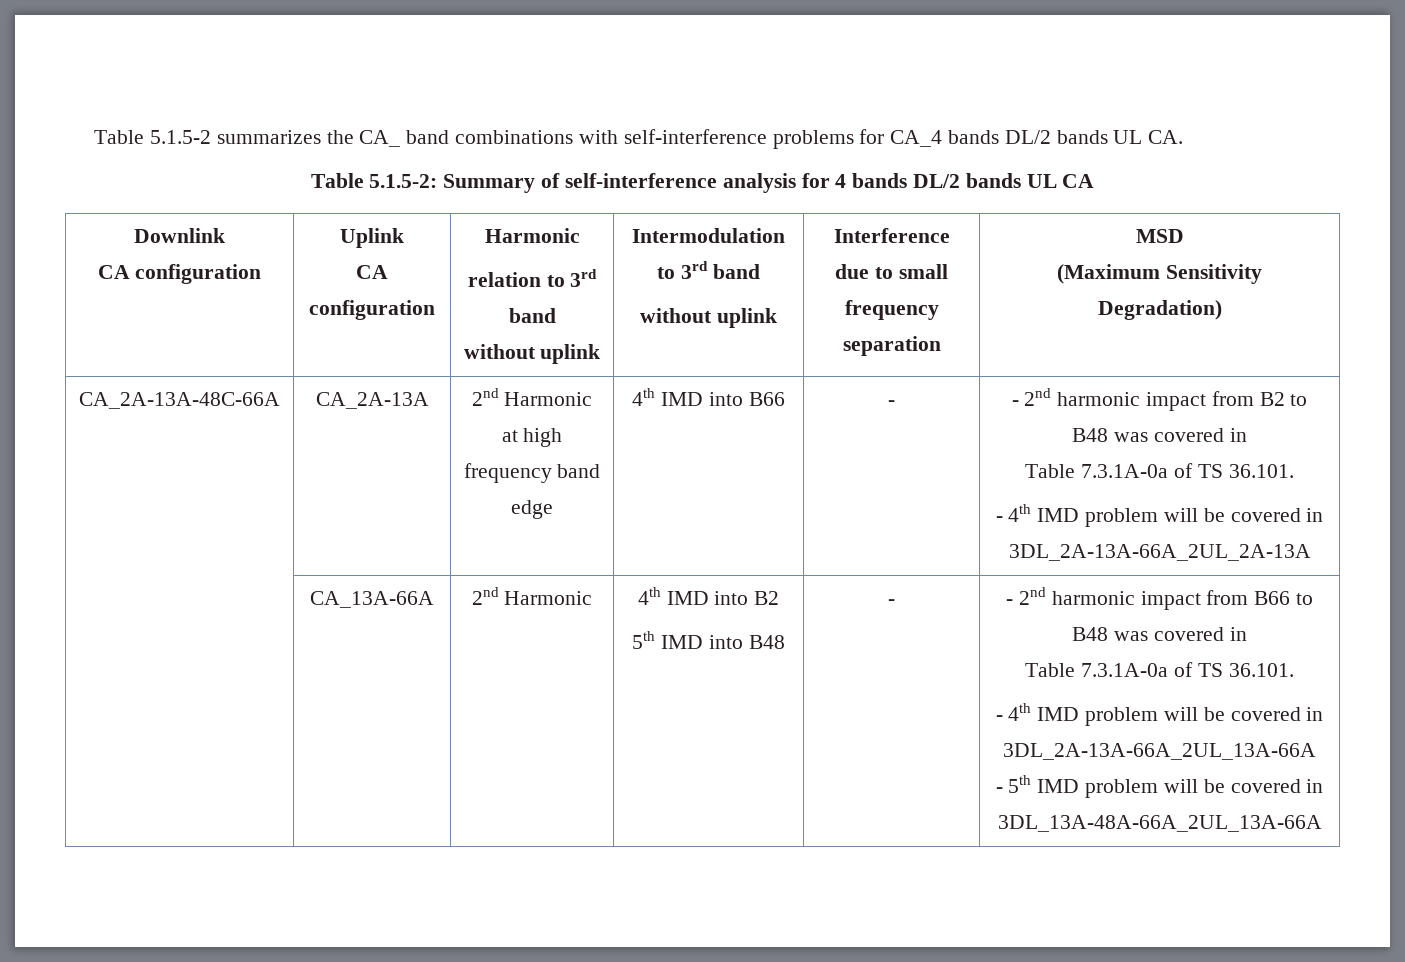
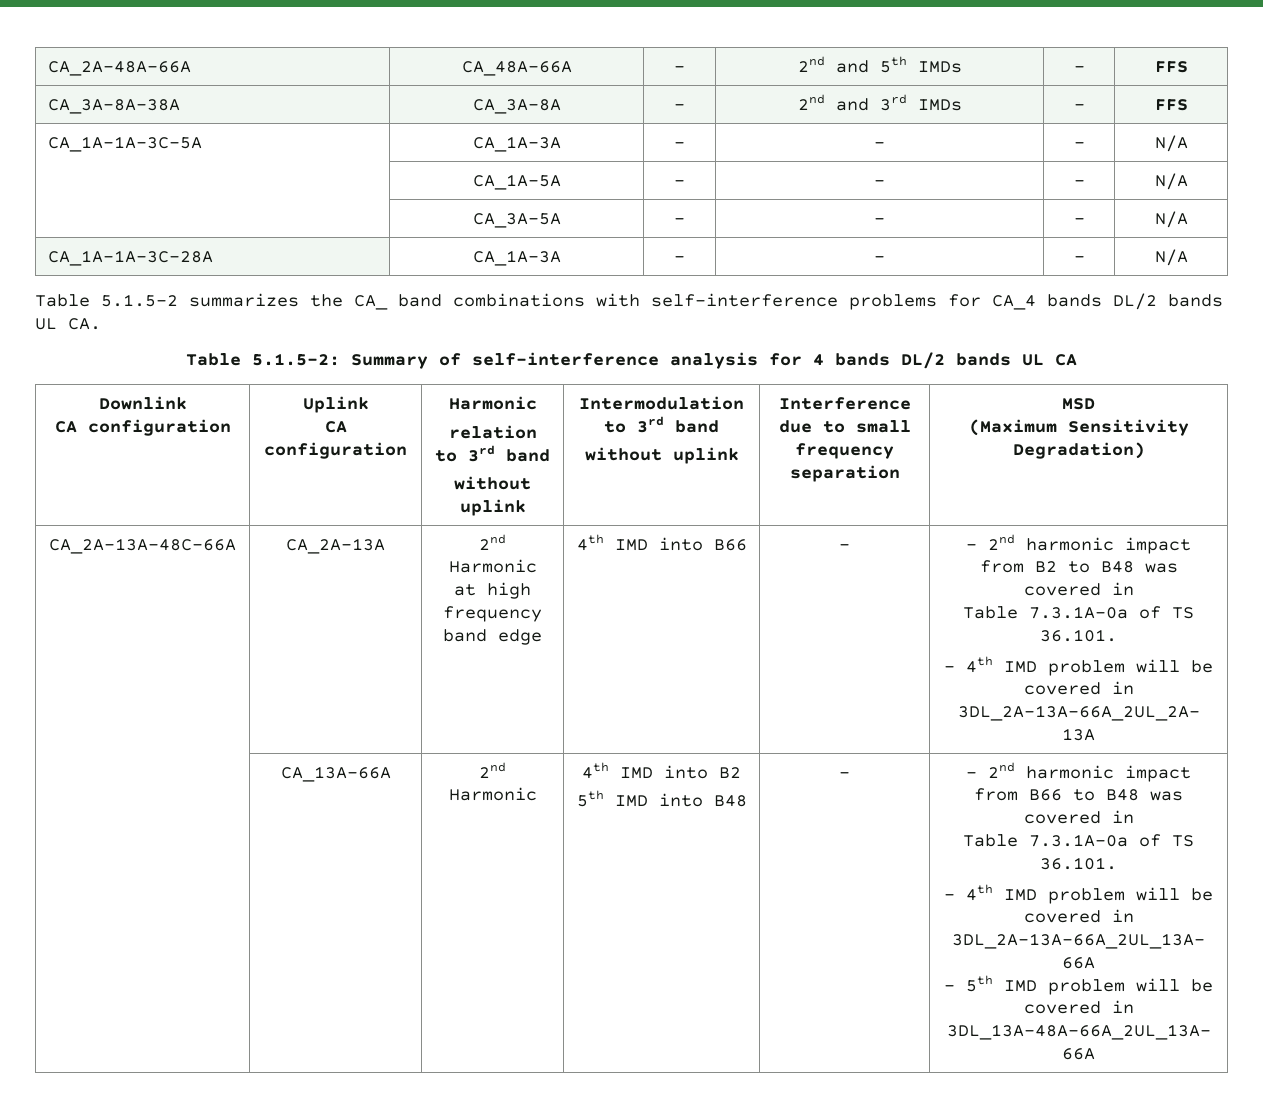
(94, 137) none -> [48,61,192,76] [461,61,572,76] [674,66,685,72] [797,56,962,73] [1073,66,1085,72] [1154,61,1188,73] [48,99,181,114] [472,99,561,114] [674,104,685,110] [797,94,962,111] [1073,104,1085,110] [1154,99,1188,111] [48,136,203,152] [472,136,561,152] [674,142,685,148] [874,142,885,148] [1073,142,1085,148] [1154,135,1188,152] [472,174,561,190] [674,180,685,186] [874,180,885,186] [1073,180,1085,186] [1154,173,1188,190] [472,213,561,228] [674,218,685,224] [874,218,885,224] [1073,218,1085,224] [1154,211,1188,228] [48,250,214,266] [472,250,561,266] [674,256,685,262] [874,256,885,262] [1073,256,1085,262] [1154,249,1188,266] CA_2A-48A-66A | CA_48A-66A | - | 2nd and 5th IMDs | - | FFS // CA_3A-8A-38A | CA_3A-8A | - | 2nd and 3rd IMDs | - | FFS // CA_1A-1A-3C-5A | CA_1A-3A | - | - | - | N/A // | CA_1A-5A | - | - | - | N/A // | CA_3A-5A | - | - | - | N/A // CA_1A-1A-3C-28A | CA_1A-3A | - | - | - | N/A //

